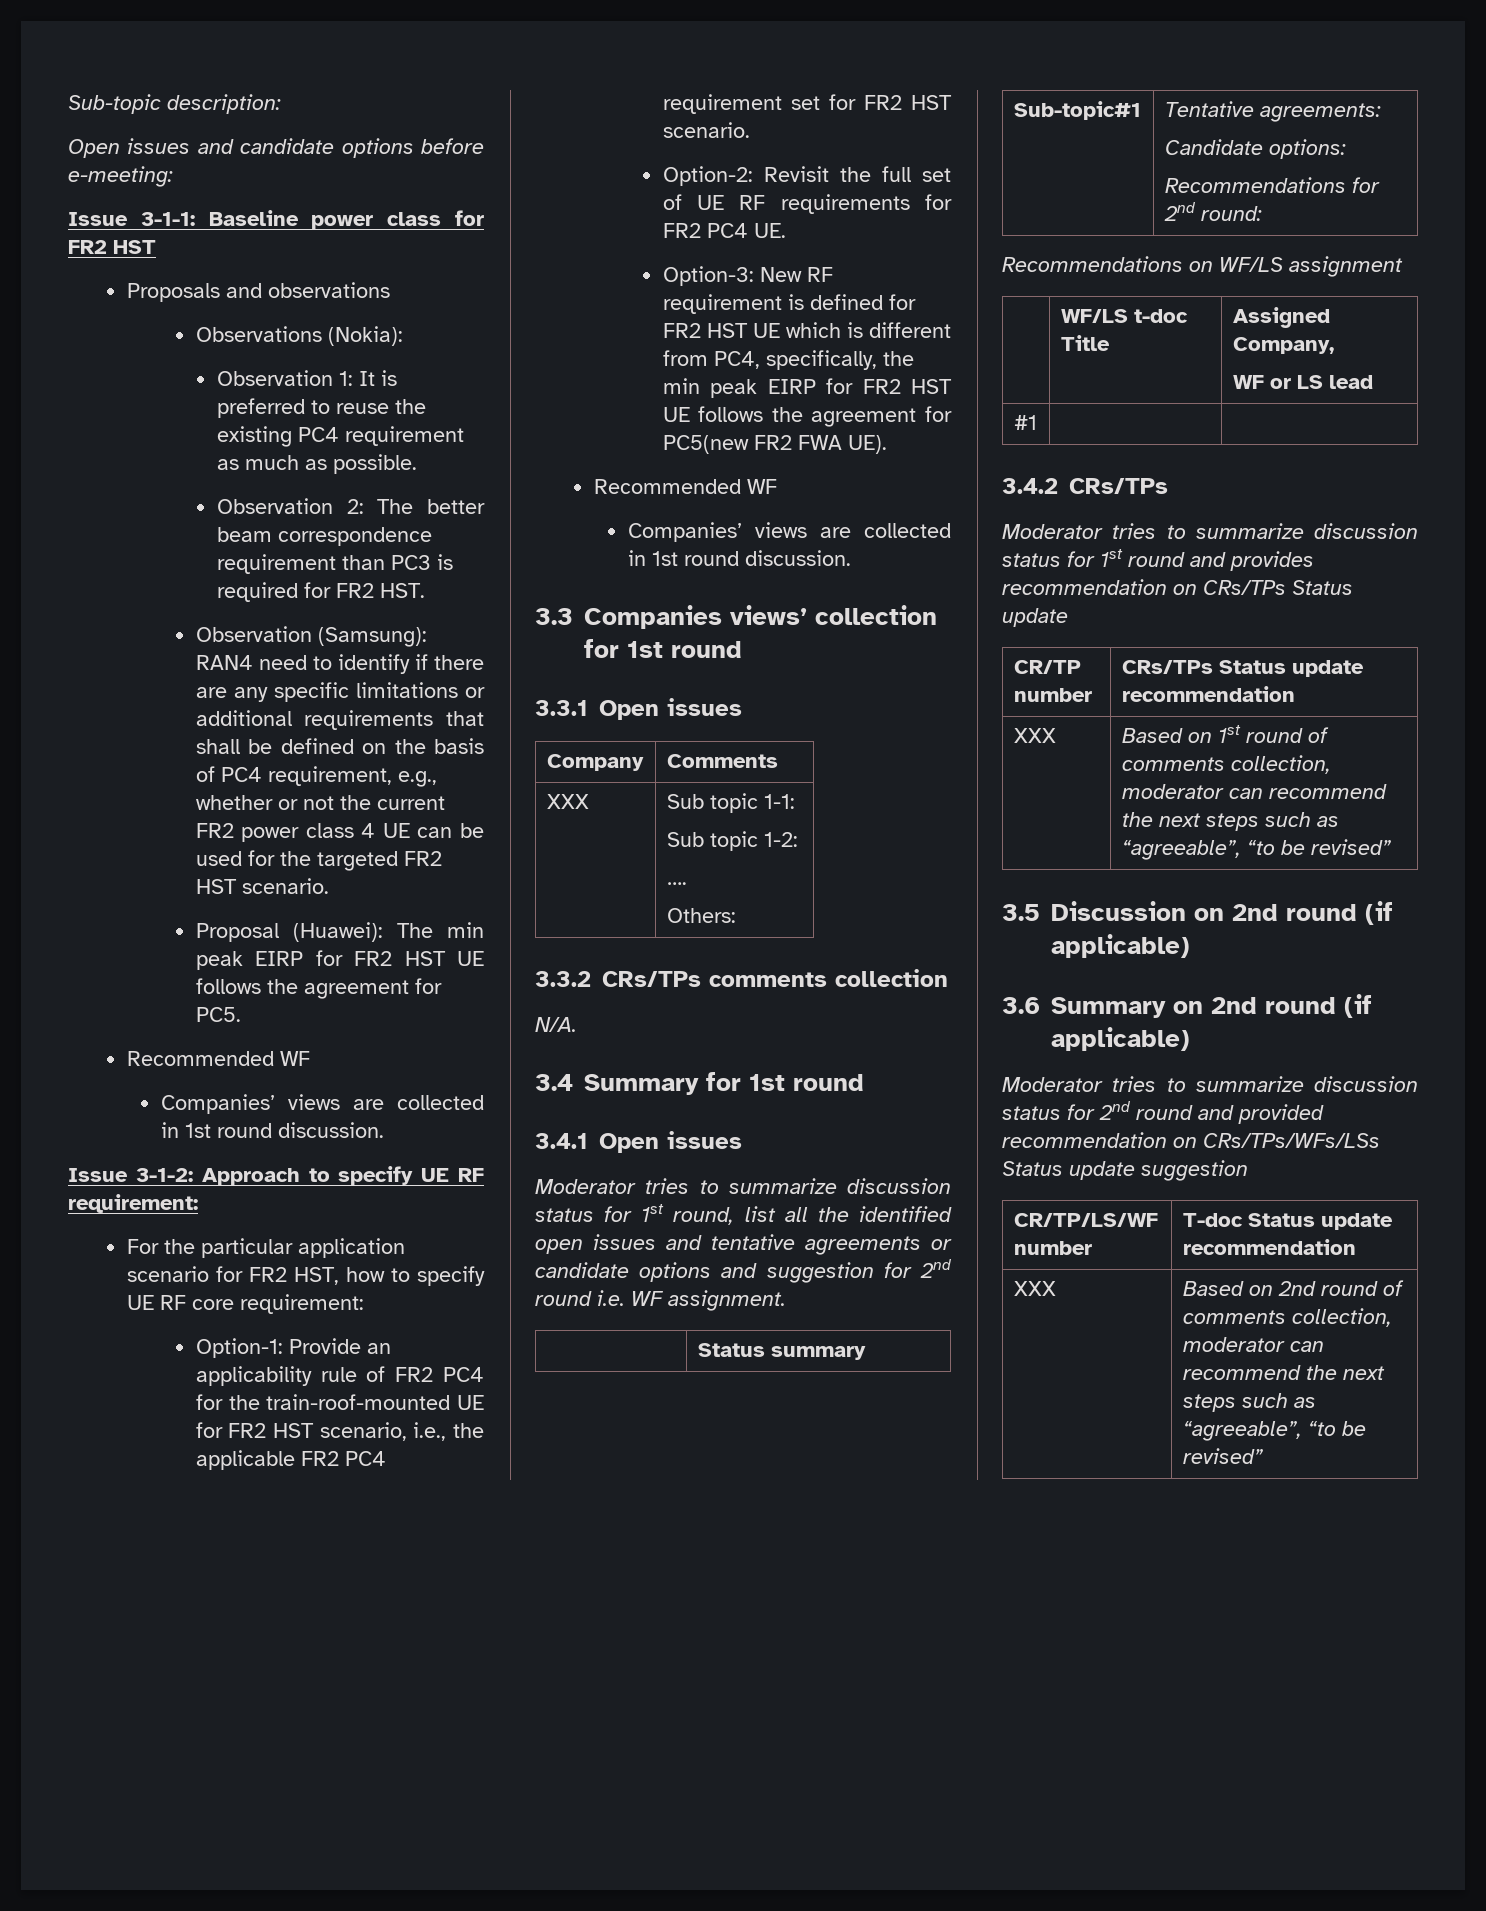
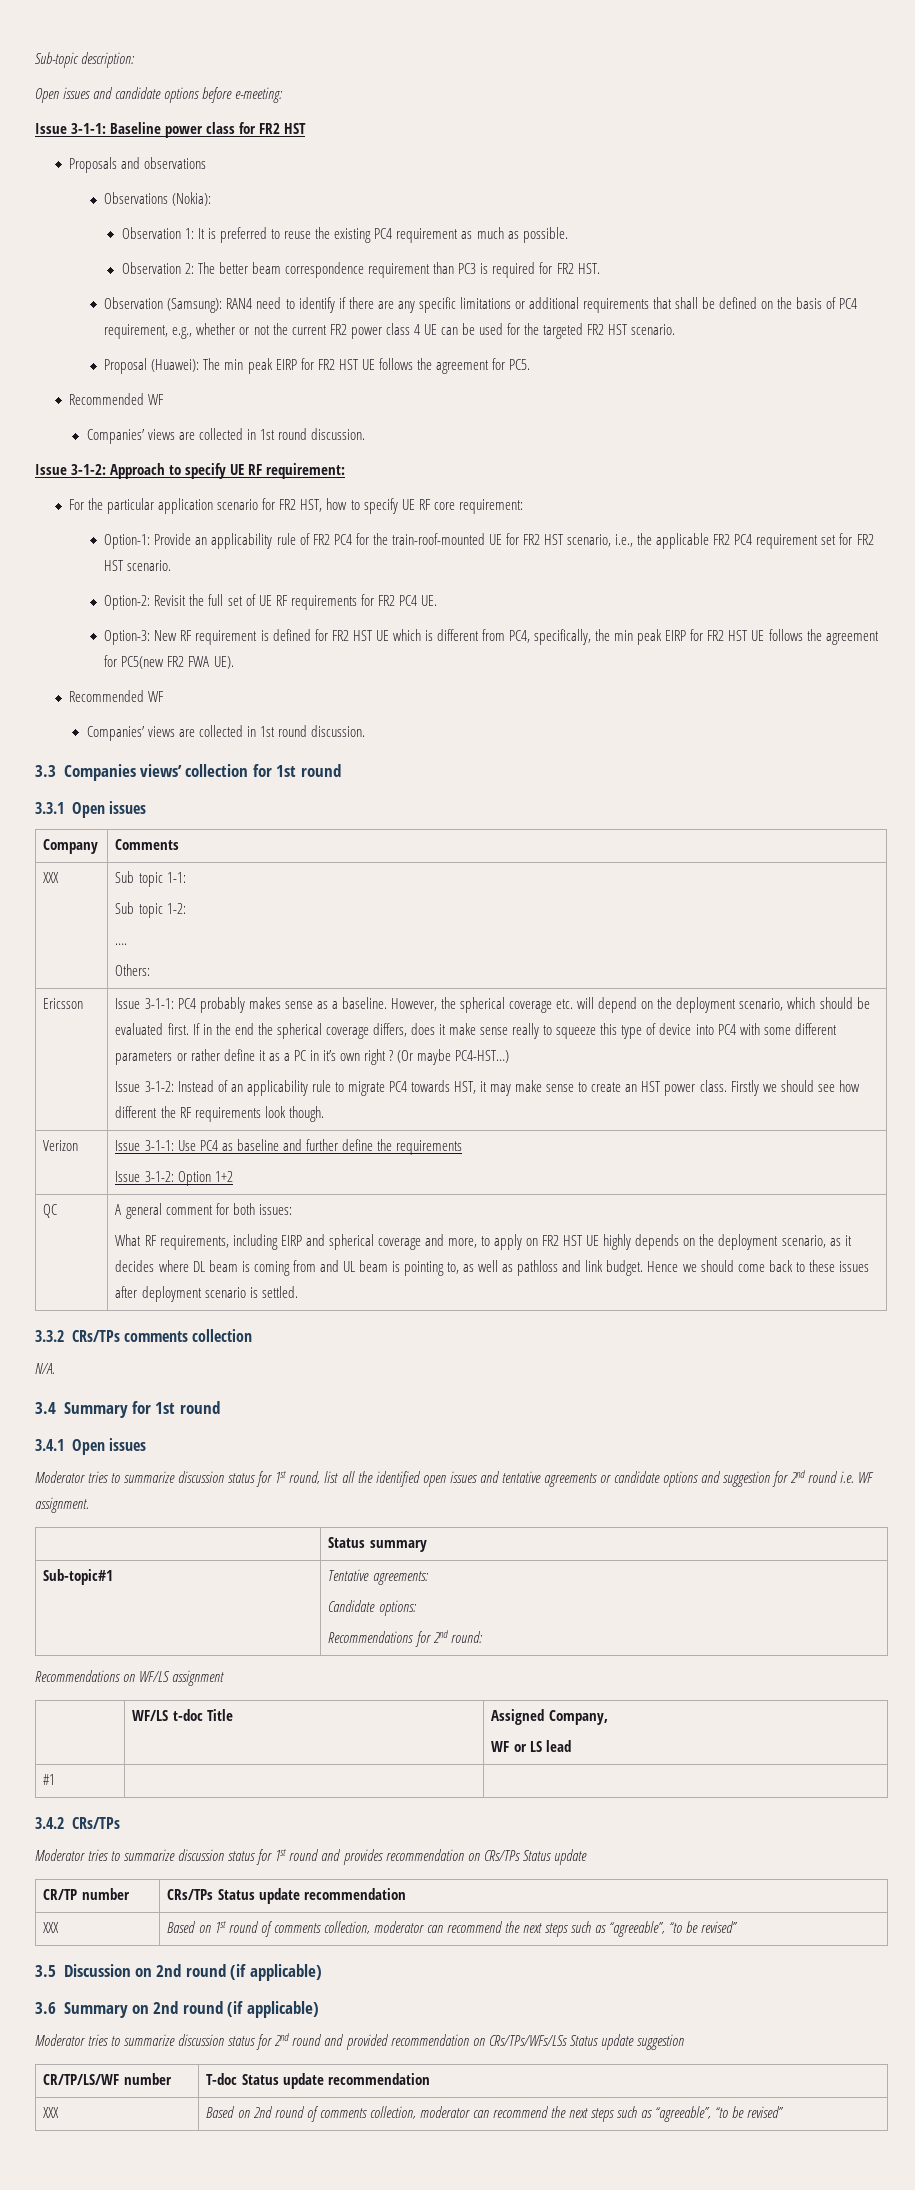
(736, 915) none -> [43,998,84,1009] [115,997,870,1013] [115,1023,837,1039] [115,1049,510,1065] [115,1080,860,1096] [115,1106,324,1122] [43,1140,79,1151] [115,1139,462,1155] [115,1171,233,1186] [43,1204,58,1218] [115,1203,292,1219] [115,1234,852,1250] [115,1260,869,1276] [115,1286,298,1302] // Ericsson | Issue 3-1-1: PC4 probably makes sense as a baseline. However, the spherical coverage etc. will depend on the deployment scenario, which should be evaluated first. If in the end the spherical coverage differs, does it make sense really to squeeze this type of device into PC4 with some different parameters or rather define it as a PC in it’s own right ? (Or maybe PC4-HST…) // Issue 3-1-2: Instead of an applicability rule to migrate PC4 towards HST, it may make sense to create an HST power class. Firstly we should see how different the RF requirements look though. // Verizon | Issue 3-1-1: Use PC4 as baseline and further define the requirements // Issue 3-1-2: Option 1+2 // QC | A general comment for both issues: // What RF requirements, including EIRP and spherical coverage and more, to apply on FR2 HST UE highly depends on the deployment scenario, as it decides where DL beam is coming from and UL beam is pointing to, as well as pathloss and link budget. Hence we should come back to these issues after deployment scenario is settled.

